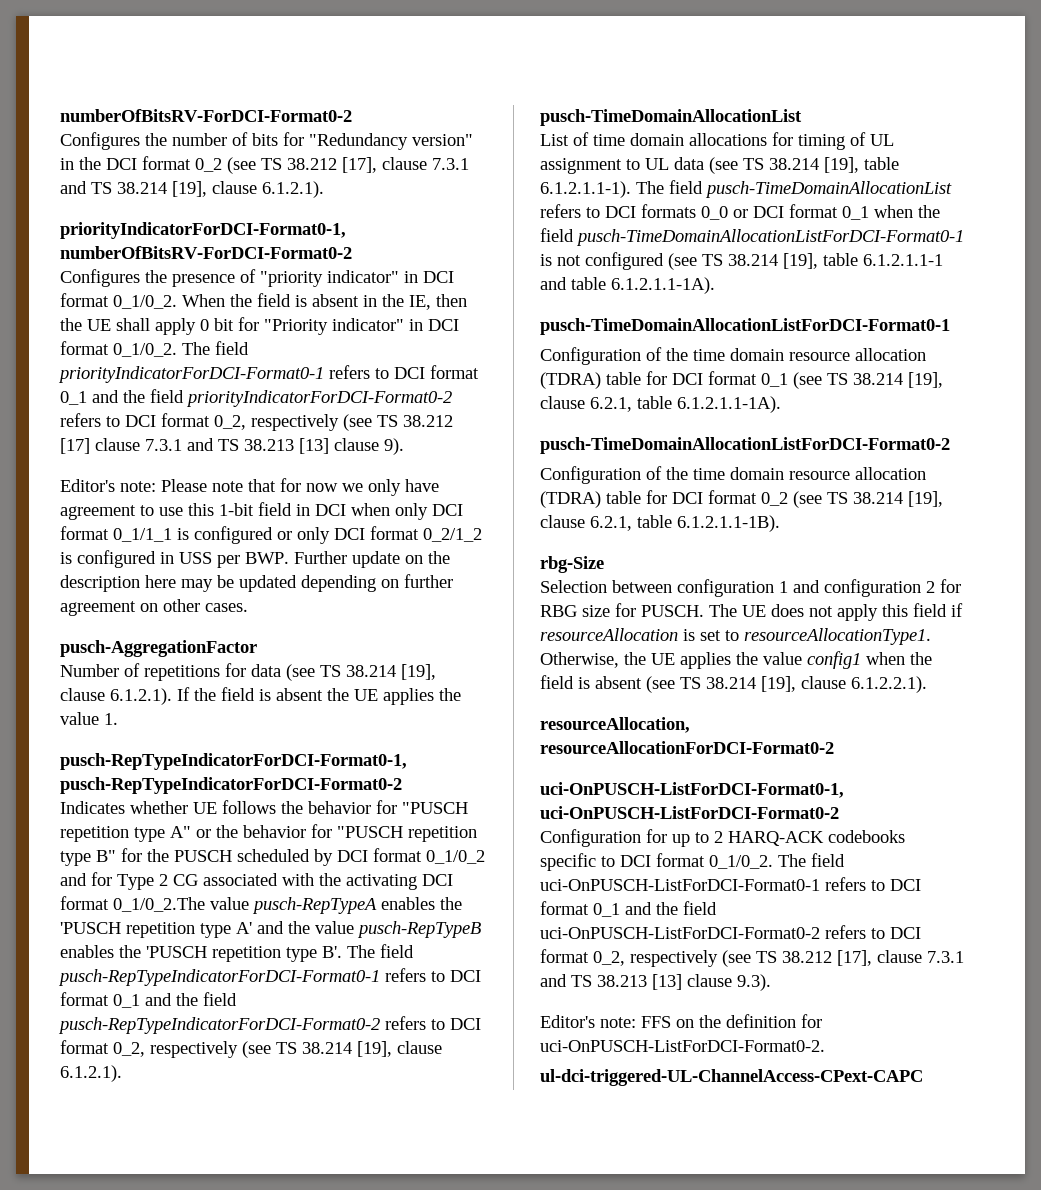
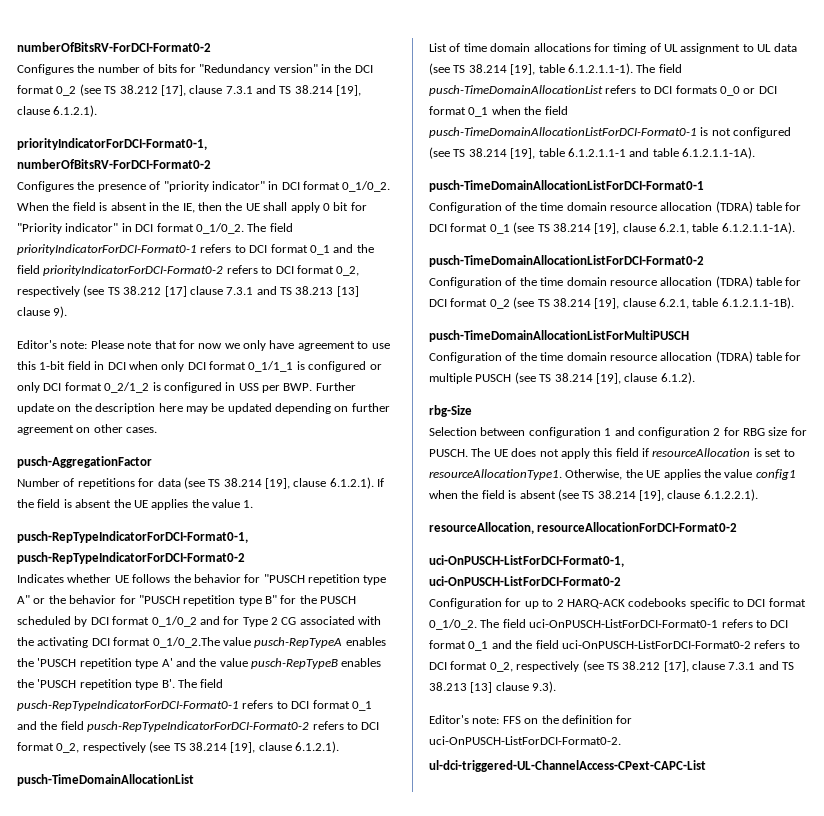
(780, 523) none -> [429,330,689,342] [429,351,802,363] [429,372,695,384] // pusch-TimeDomainAllocationListForMultiPUSCH // Configuration of the time domain resource allocation (TDRA) table for multiple PUSCH (see TS 38.214 [19], clause 6.1.2).
[540,1069,923,1086] ul-dci-triggered-UL-ChannelAccess-CPext-CAPC -> [429,760,706,772] ul-dci-triggered-UL-ChannelAccess-CPext-CAPC-List

